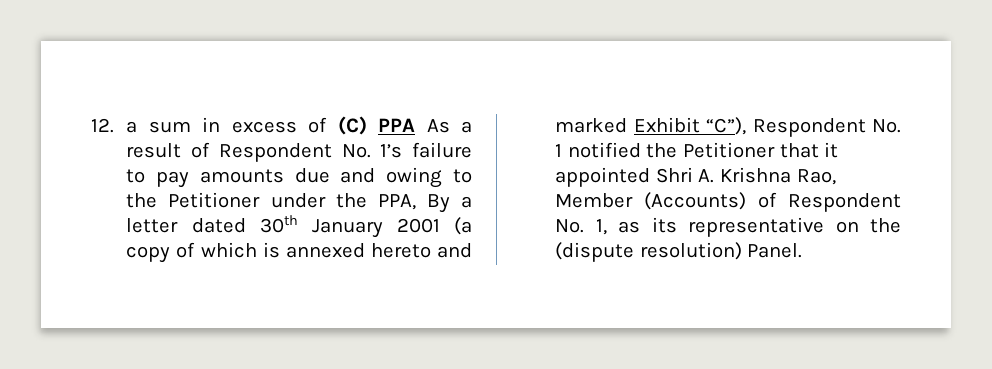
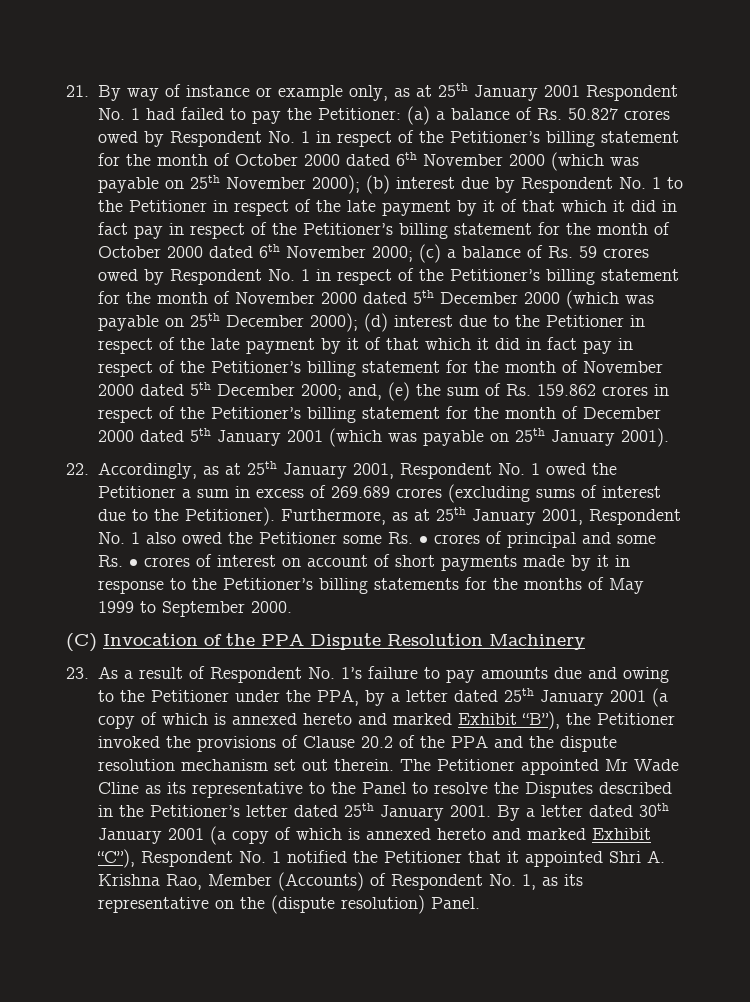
[91,118,114,133] 12. -> [66,83,678,101] [97,106,670,125] [97,130,679,147] [97,152,639,171] [97,175,683,194] [97,199,677,216] [97,222,670,239] [97,244,649,263] [97,268,679,285] [97,290,654,309] [97,313,645,332] [97,337,633,354] [97,360,663,377] [97,382,669,401] [97,406,661,423] [97,428,669,447] [66,461,617,479] [97,486,176,498] 21. By way of instance or example only, as at 25th January 2001 Respondent No. 1 had failed to pay the Petitioner: (a) a balance of Rs. 50.827 crores owed by Respondent No. 1 in respect of the Petitioner’s billing statement for the month of October 2000 dated 6th November 2000 (which was payable on 25th November 2000); (b) interest due by Respondent No. 1 to the Petitioner in respect of the late payment by it of that which it did in fact pay in respect of the Petitioner’s billing statement for the month of October 2000 dated 6th November 2000; (c) a balance of Rs. 59 crores owed by Respondent No. 1 in respect of the Petitioner’s billing statement for the month of November 2000 dated 5th December 2000 (which was payable on 25th December 2000); (d) interest due to the Petitioner in respect of the late payment by it of that which it did in fact pay in respect of the Petitioner’s billing statement for the month of November 2000 dated 5th December 2000; and, (e) the sum of Rs. 159.862 crores in respect of the Petitioner’s billing statement for the month of December 2000 dated 5th January 2001 (which was payable on 25th January 2001). // 22. Accordingly, as at 25th January 2001, Respondent No. 1 owed the Petitioner
[337,116,416,135] (C) PPA -> [330,484,661,503] [97,507,681,526] [97,531,656,548] [97,554,630,571] [97,577,644,594] [97,601,292,617] [66,633,585,652] [66,667,89,679] 269.689 crores (excluding sums of interest due to the Petitioner). Furthermore, as at 25th January 2001, Respondent No. 1 also owed the Petitioner some Rs. • crores of principal and some Rs. • crores of interest on account of short payments made by it in response to the Petitioner’s billing statements for the months of May 1999 to September 2000. // (C) Invocation of the PPA Dispute Resolution Machinery // 23.
(416, 202) none -> [364,688,668,707] [97,711,675,730] [97,735,617,752] [97,759,679,775] [97,782,672,798] [97,803,491,821] by a letter dated 25th January 2001 (a copy of which is annexed hereto and marked Exhibit “B”), the Petitioner invoked the provisions of Clause 20.2 of the PPA and the dispute resolution mechanism set out therein. The Petitioner appointed Mr Wade Cline as its representative to the Panel to resolve the Disputes described in the Petitioner’s letter dated 25th January 2001.

